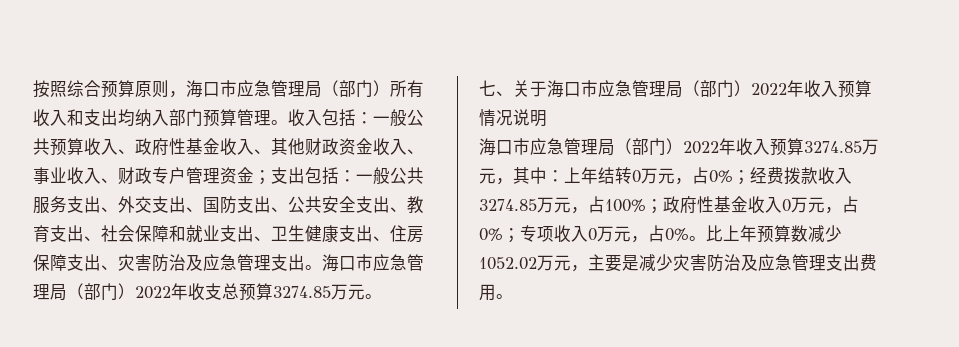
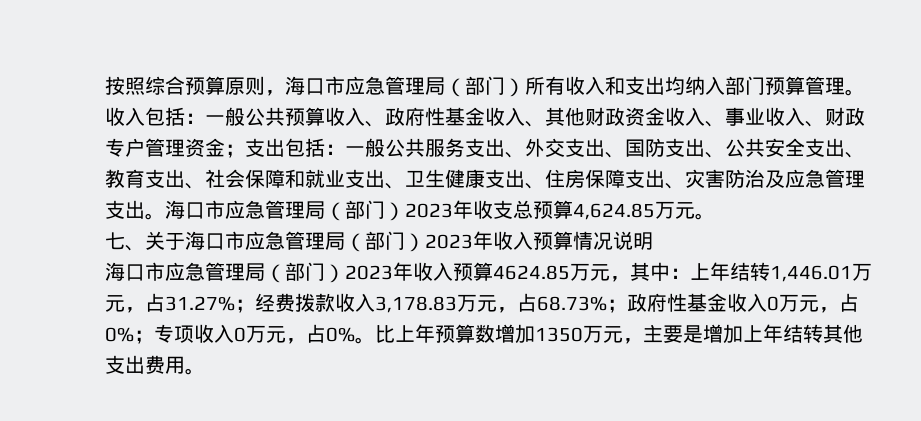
[135,286,171,299] 2022 -> [405,203,453,218] 2023
[273,286,331,298] 3274.85 -> [573,203,655,220] 4,624.85
[751,83,787,96] 2022 -> [425,234,473,249] 2023
[683,138,862,156] 2022年收入预算3274.85 -> [345,262,570,281] 2023年收入预算4624.85
[632,167,733,185] 0万元，占0% -> [770,263,872,282] [105,293,235,313] 1,446.01万元，占31.27%
[479,196,646,214] 3274.85万元，占100% -> [375,293,607,313] 3,178.83万元，占68.73%
[808,225,842,242] [479,257,537,270] 减少1052.02 -> [495,324,583,344] 增加1350
[639,254,826,272] 减少灾害防治及应急管理 -> [703,324,863,344] 增加上年结转其他

